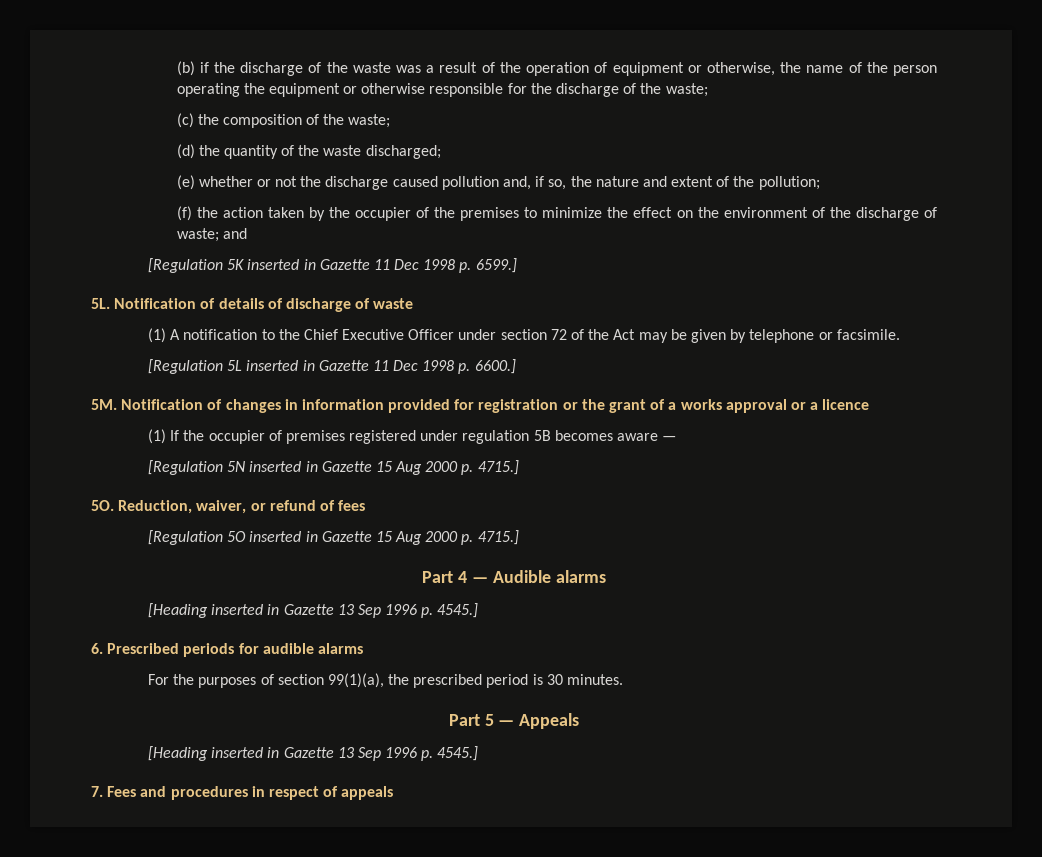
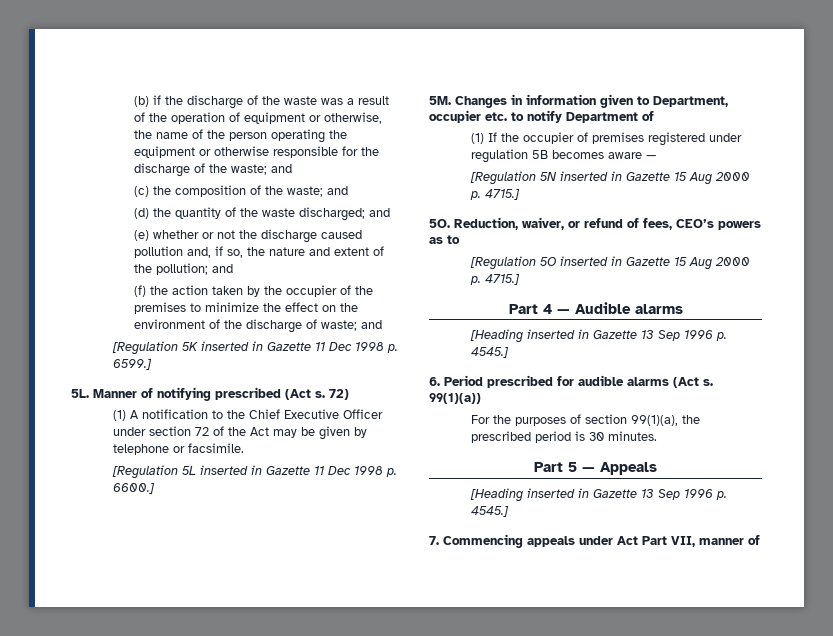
(708, 90) none -> [271,164,293,173] and
(391, 121) none -> [327,186,349,195] and
(441, 152) none -> [369,208,391,217] and
(820, 183) none -> [212,264,234,273] and
[114,298,414,312] Notification of details of discharge of waste -> [93,387,349,401] Manner of notifying prescribed (Act s. 72)
[121,399,870,413] Notification of changes in information provided for registration or the grant of a works approval or a licence -> [455,94,728,108] [429,110,654,123] Changes in information given to Department, occupier etc. to notify Department of
[338,500,366,511] fees -> [643,218,761,230] [429,235,460,244] fees, CEO’s powers as to
[107,643,235,657] Prescribed periods -> [444,375,553,388] Period prescribed
(363, 648) none -> [673,377,713,388] [429,393,481,404] (Act s. 99(1)(a))
[107,786,394,800] Fees and procedures in respect of appeals -> [443,534,760,548] Commencing appeals under Act Part VII, manner of

